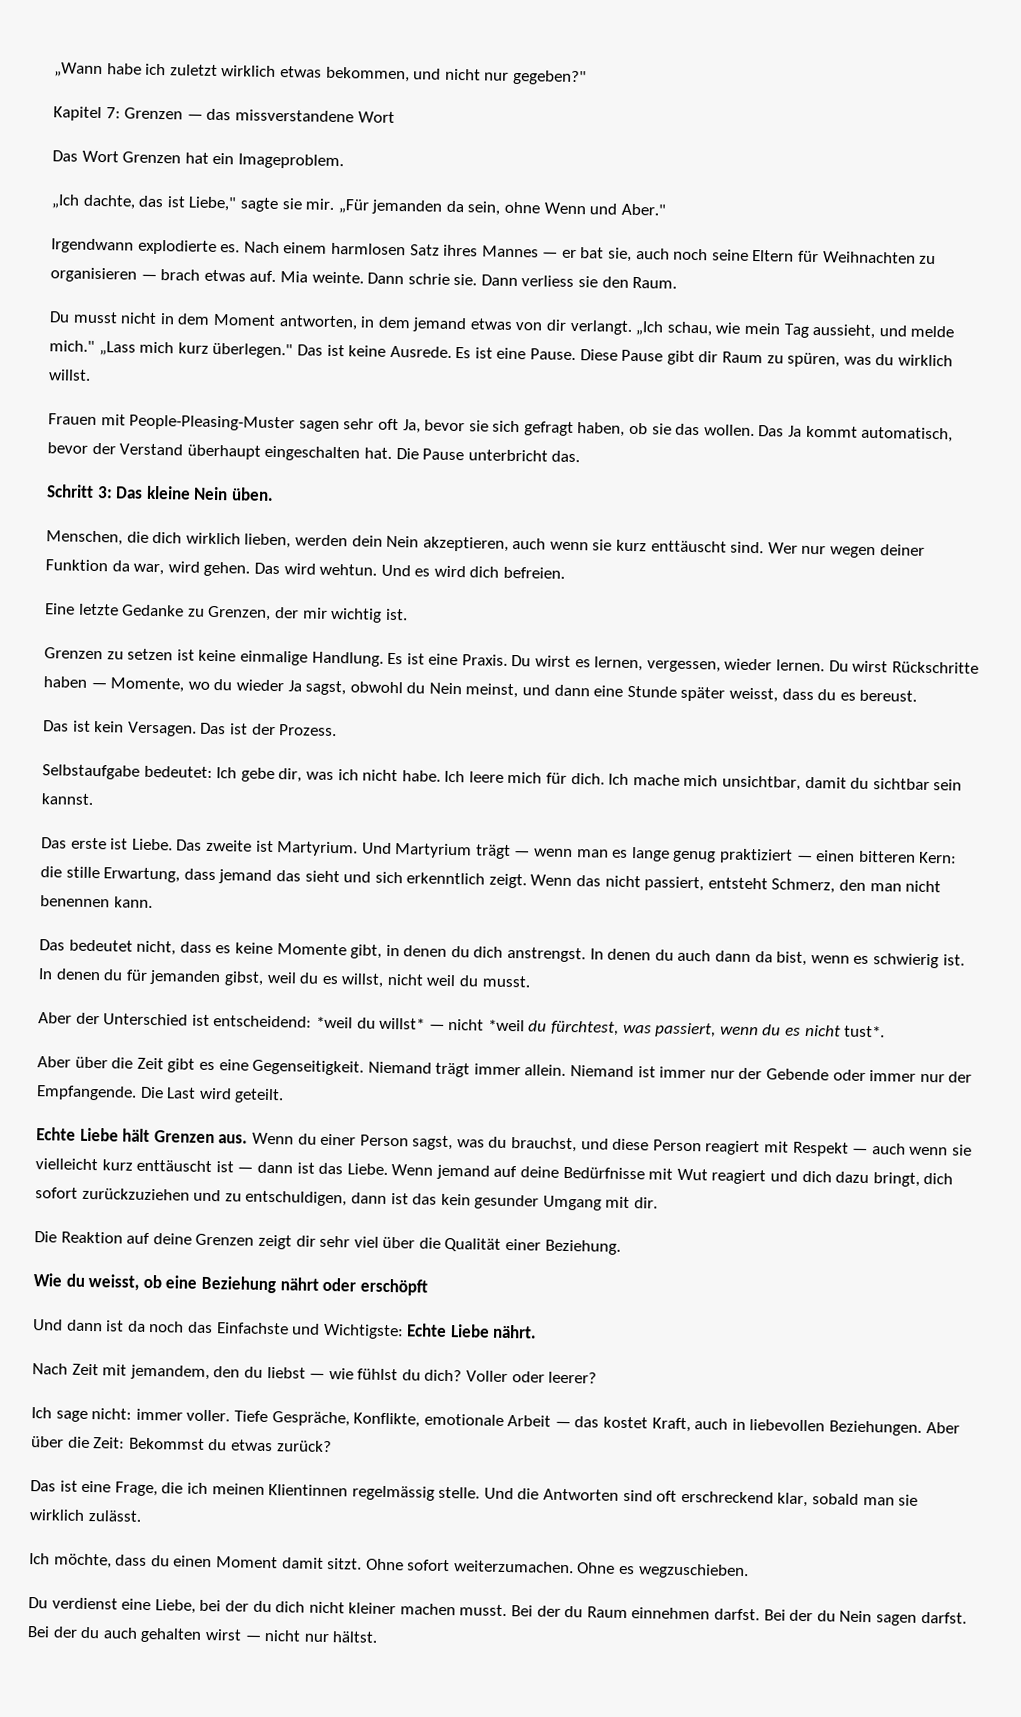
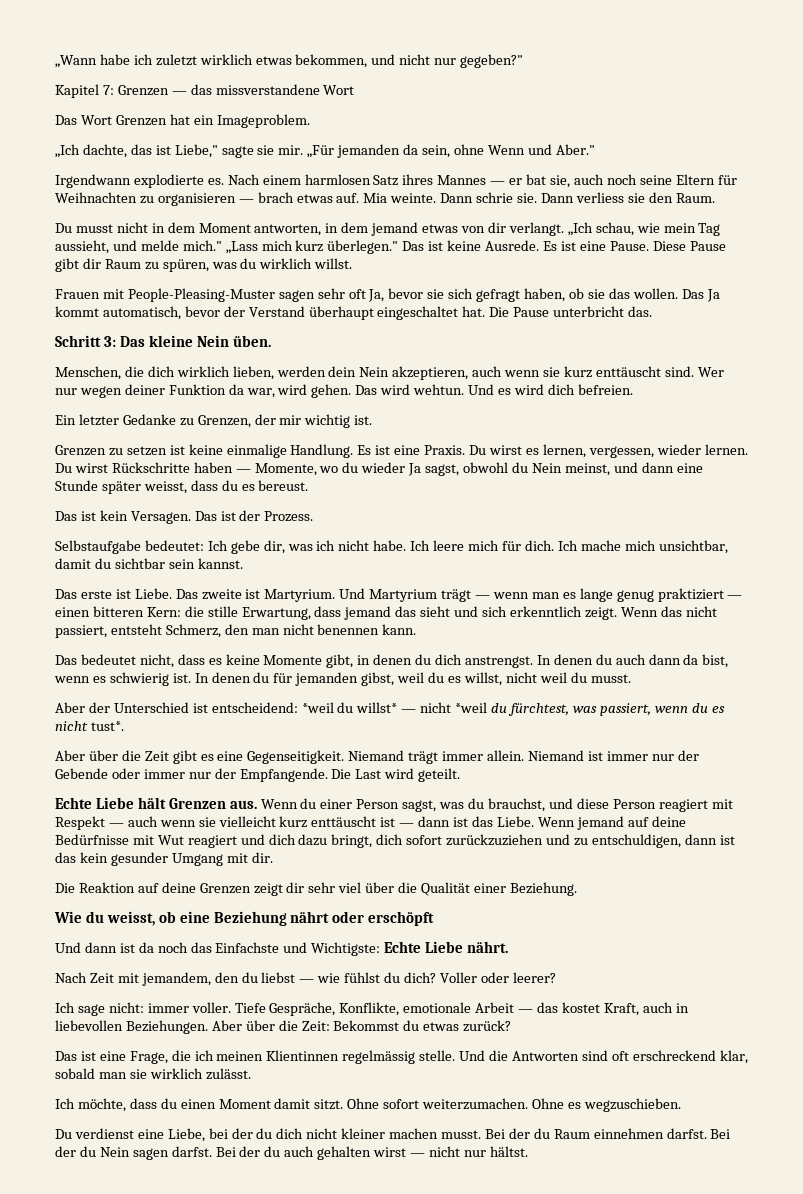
[264,445,361,462] eingeschalten -> [377,306,459,320] eingeschaltet
[45,603,119,616] Eine letzte -> [55,414,119,426] Ein letzter

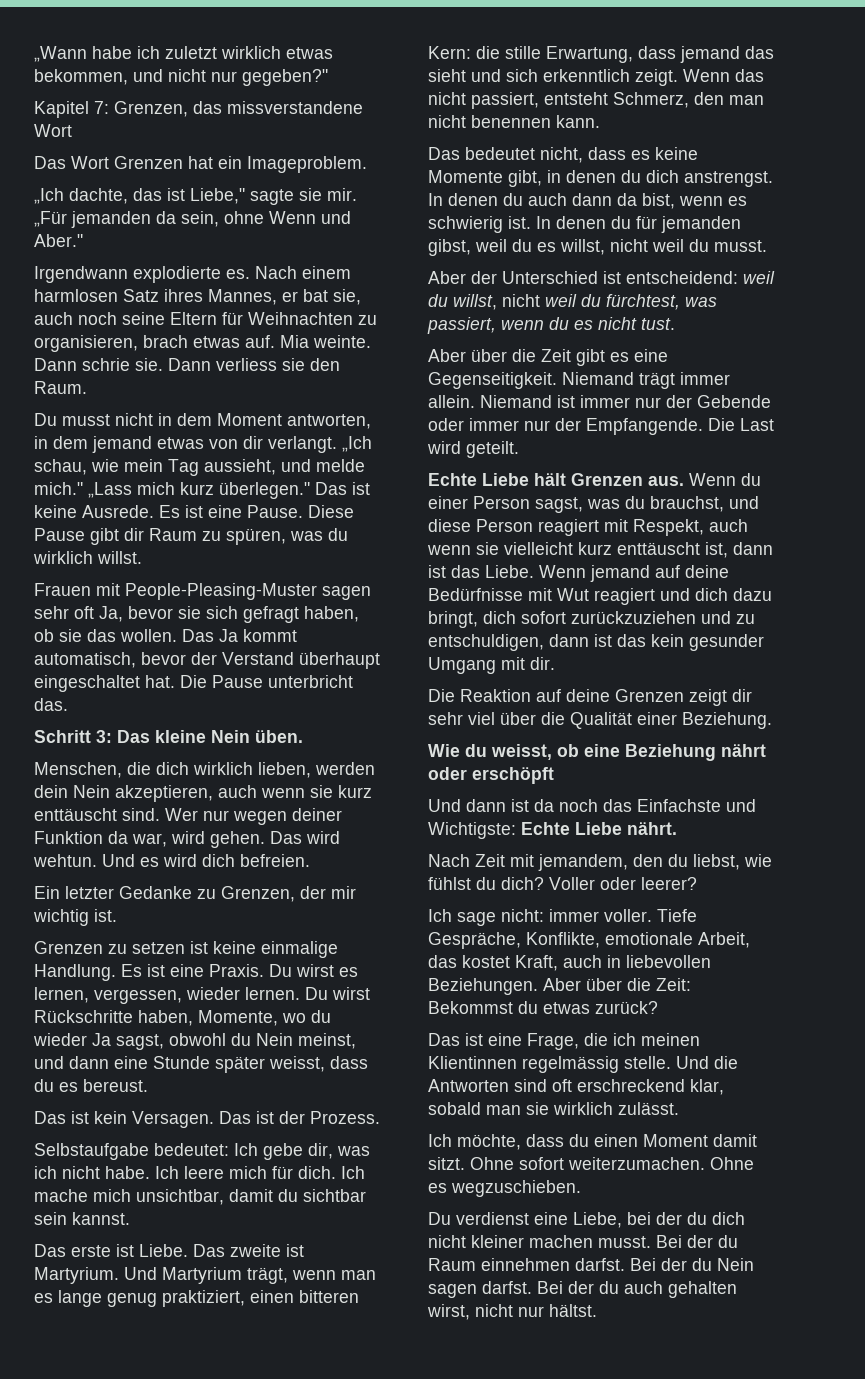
[117,85,187,96] Grenzen — -> [114,101,188,117] Grenzen,
[437,175,506,185] Mannes — -> [208,289,277,305] Mannes,
[157,193,254,206] organisieren — -> [34,335,138,352] organisieren,
[193,462,251,473] haben — -> [138,1010,193,1026] haben,
[441,589,491,602] trägt — -> [247,1267,288,1284] trägt,
[657,588,743,602] praktiziert — -> [162,1290,245,1307] praktiziert,
[301,702,488,713] *weil du willst* — nicht *weil -> [743,271,775,284] [428,294,577,310] weil du willst, nicht weil
[90,721,124,731] tust*. -> [641,318,675,330] tust.
[55,816,124,830] Respekt — -> [633,519,704,536] Respekt,
[380,817,415,827] ist — -> [705,542,728,558] ist,
[261,972,315,983] liebst — -> [693,854,740,870] liebst,
[475,1002,534,1013] Arbeit — -> [698,932,750,948] Arbeit,
[373,1147,426,1157] wirst — -> [427,1304,470,1320] wirst,

